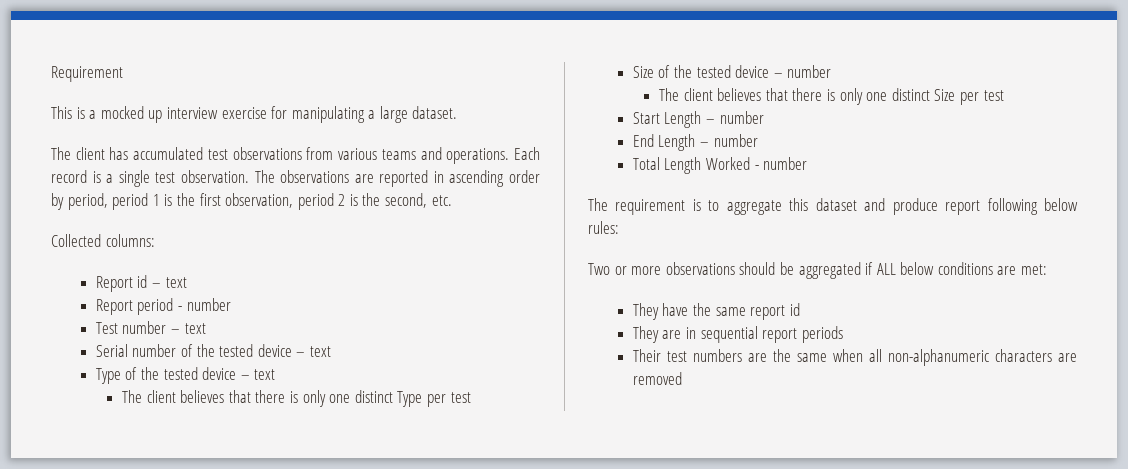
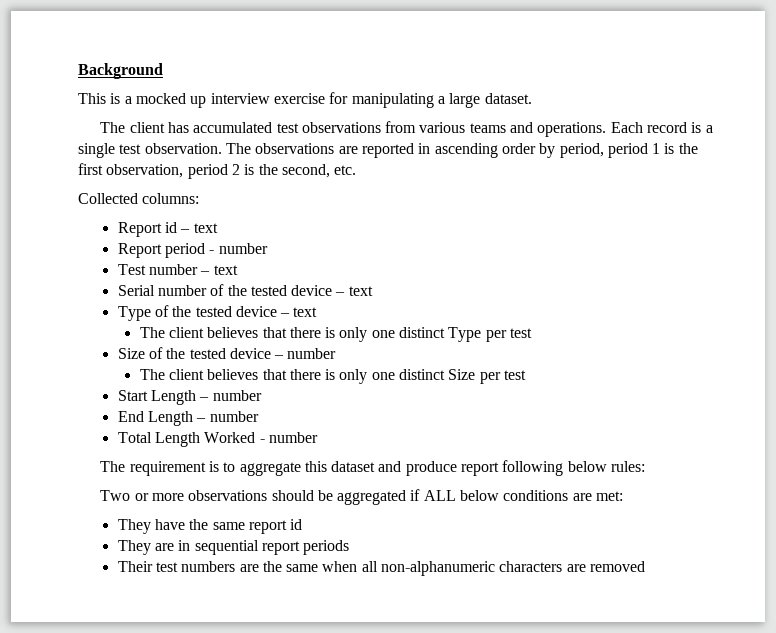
[51,66,123,82] Requirement -> [78,63,163,79] Background

